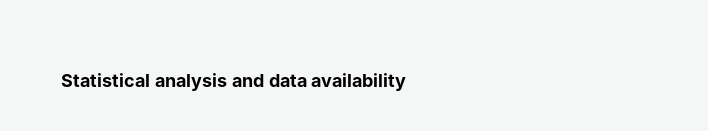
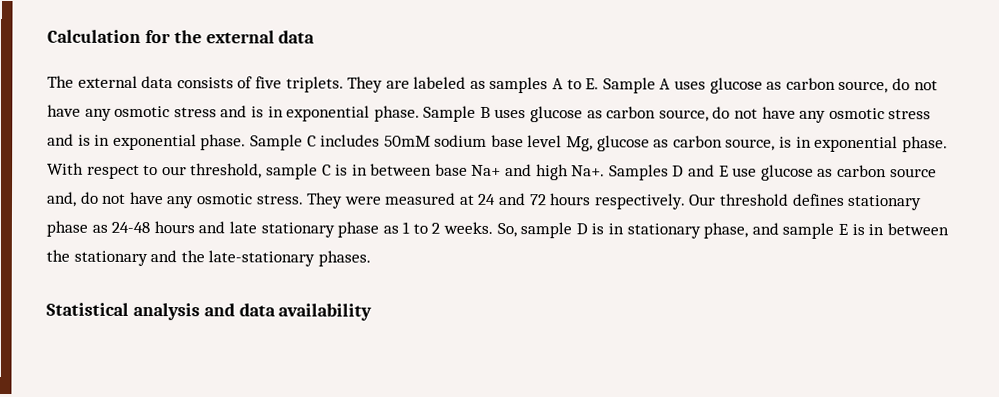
(61, 80) none -> [47,29,316,44] [47,75,938,94] [47,104,932,123] [47,133,948,153] [47,162,937,181] [46,191,923,211] [46,220,949,239] [46,249,371,267] Calculation for the external data // The external data consists of five triplets. They are labeled as samples A to E. Sample A uses glucose as carbon source, do not have any osmotic stress and is in exponential phase. Sample B uses glucose as carbon source, do not have any osmotic stress and is in exponential phase. Sample C includes 50mM sodium base level Mg, glucose as carbon source, is in exponential phase. With respect to our threshold, sample C is in between base Na+ and high Na+. Samples D and E use glucose as carbon source and, do not have any osmotic stress. They were measured at 24 and 72 hours respectively. Our threshold defines stationary phase as 24-48 hours and late stationary phase as 1 to 2 weeks. So, sample D is in stationary phase, and sample E is in between the stationary and the late-stationary phases. //

